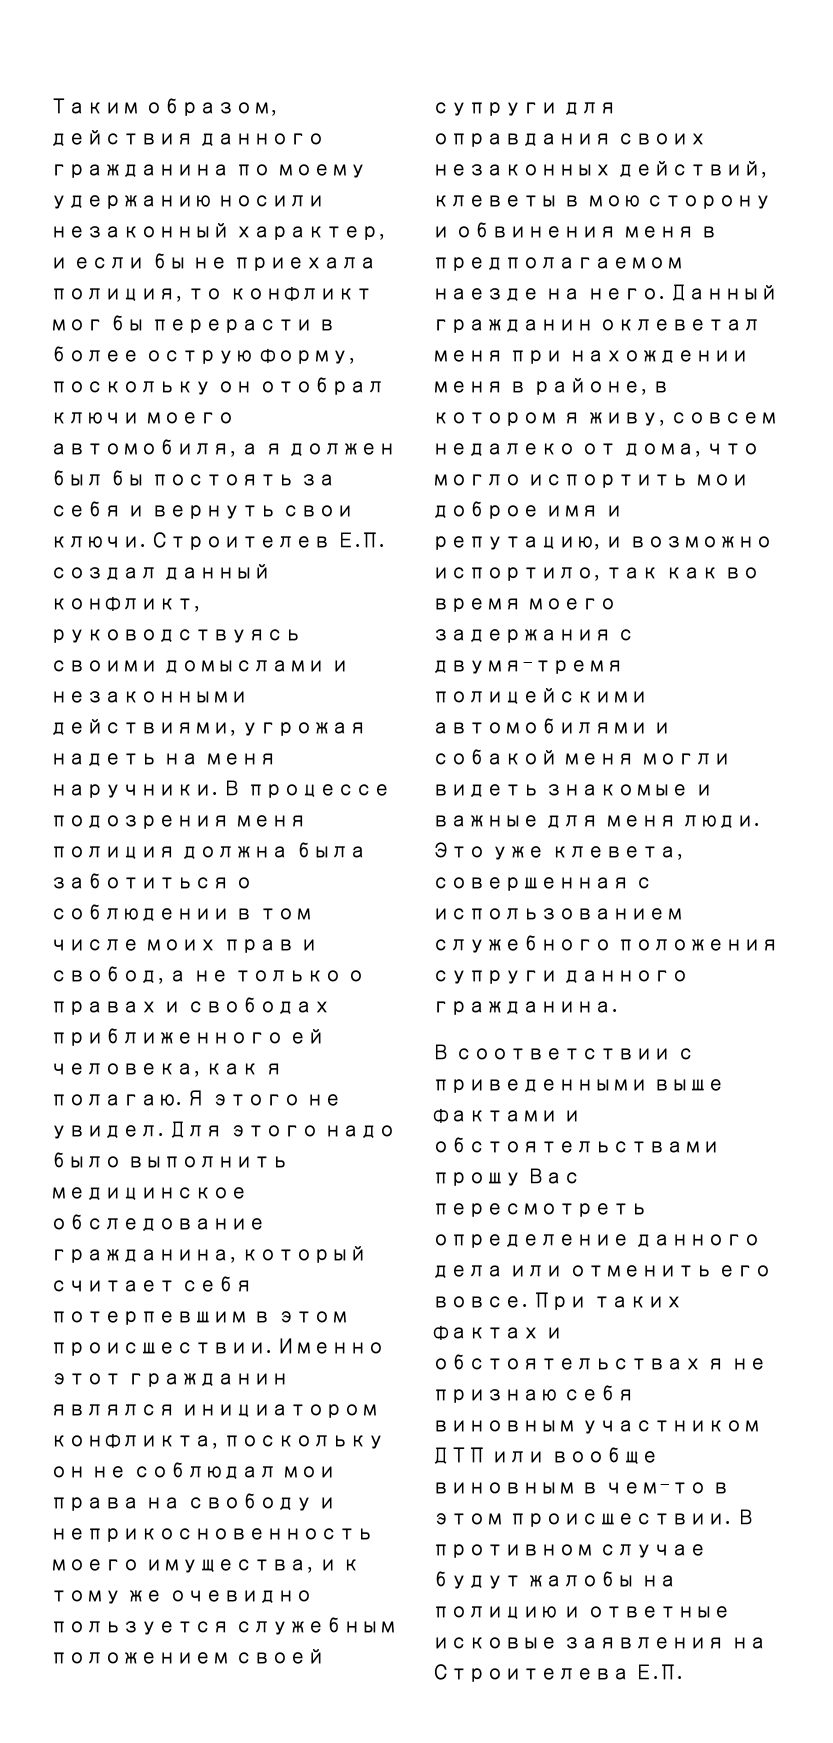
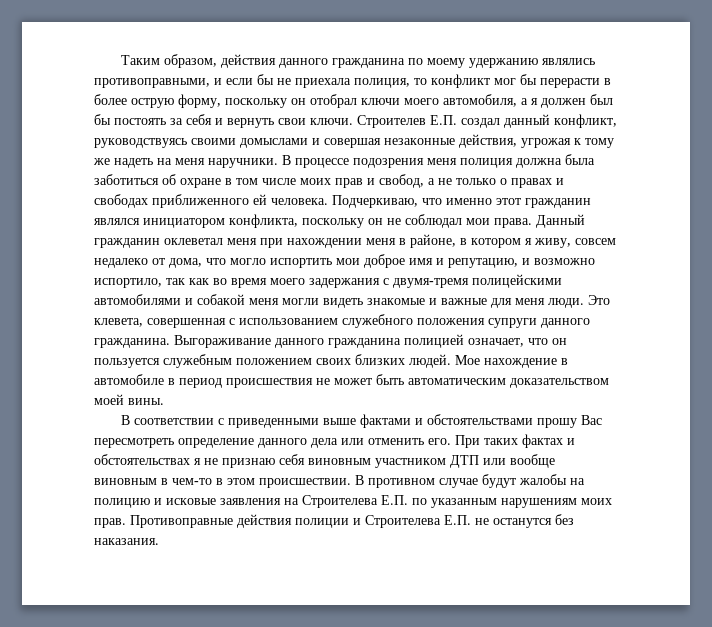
[217,195,326,207] [50,223,386,240] носили незаконный характер, -> [541,58,595,65] [94,78,210,88] являлись противоправными,
[50,691,248,703] [50,719,368,736] незаконными действиями, угрожая -> [324,134,614,148] [93,158,110,165] совершая незаконные действия, угрожая к тому же
[235,877,254,889] [50,904,230,922] о соблюдении -> [162,174,221,188] об охране
[50,1063,283,1077] [50,1090,342,1106] [50,1121,396,1139] [50,1152,290,1168] [50,1187,248,1201] [50,1214,266,1232] [50,1246,368,1263] [50,1276,254,1292] [50,1311,349,1325] [50,1338,386,1356] человека, как я полагаю. Я этого не увидел. Для этого надо было выполнить медицинское обследование гражданина, который считает себя потерпевшим в этом происшествии. Именно -> [271,195,492,208] человека. Подчеркиваю, что именно
[50,1493,336,1511] [50,1528,374,1542] [50,1559,360,1573] [50,1590,313,1604] [50,1617,398,1635] [50,1649,326,1664] [432,102,618,116] [432,133,708,147] [432,161,768,178] [432,195,772,209] [432,222,718,238] [432,257,684,271] [432,288,665,302] права на свободу и неприкосновенность моего имущества, и к тому же очевидно пользуется служебным положением своей супруги для оправдания своих незаконных действий, клеветы в мою сторону и обвинения меня в предполагаемом наезде на него. -> [494,218,532,228] права.
[491,846,546,860] уже -> (610, 300) none
(618, 1008) none -> [174,334,567,348] [94,354,568,368] [94,374,609,388] [94,394,164,405] Выгораживание данного гражданина полицией означает, что он пользуется служебным положением своих близких людей. Мое нахождение в автомобиле в период происшествия не может быть автоматическим доказательством моей вины.
[717,1265,772,1277] [432,1296,528,1308] его вовсе. -> [428,438,451,445] его.
[586,1606,731,1618] ответные -> (162, 501) none
(684, 1672) none -> [412,498,612,508] [94,514,574,528] [94,538,159,545] по указанным нарушениям моих прав. Противоправные действия полиции и Строителева Е.П. не останутся без наказания.

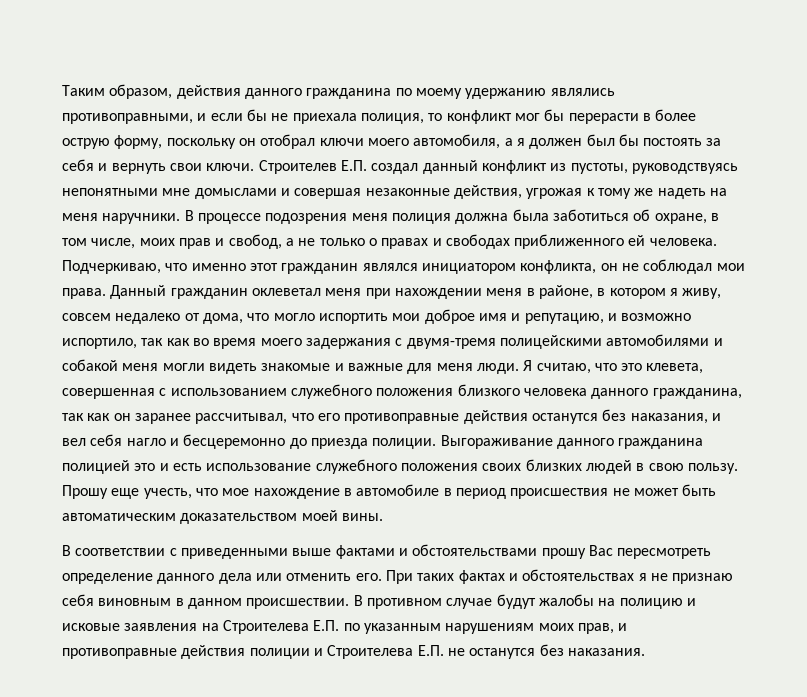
[554,114,617,128] [94,138,236,148] конфликт, руководствуясь своими -> [481,160,738,174] [62,188,191,196] конфликт из пустоты, руководствуясь непонятными мне
[180,178,221,188] охране -> [654,213,707,224] охране,
[262,178,296,185] числе -> [91,238,136,249] числе,
[302,218,364,228] поскольку -> (597, 267) none
[588,295,610,305] Это -> [523,360,643,374] Я считаю, что это
[488,318,590,328] [94,334,567,348] [94,354,480,368] супруги данного гражданина. Выгораживание данного гражданина полицией означает, что он пользуется служебным положением своих близких людей. Мое -> [457,384,742,399] [62,409,721,424] [62,434,704,449] [62,459,738,474] [62,485,250,499] близкого человека данного гражданина, так как он заранее рассчитывал, что его противоправные действия останутся без наказания, и вел себя нагло и бесцеремонно до приезда полиции. Выгораживание данного гражданина полицией это и есть использование служебного положения своих близких людей в свою пользу. Прошу еще учесть, что мое
[375,454,555,468] [94,478,255,485] участником ДТП или вообще виновным в чем-то в этом -> [175,598,242,609] в данном
[94,515,233,528] прав. Противоправные -> [577,623,628,634] [62,648,177,659] прав, и противоправные

